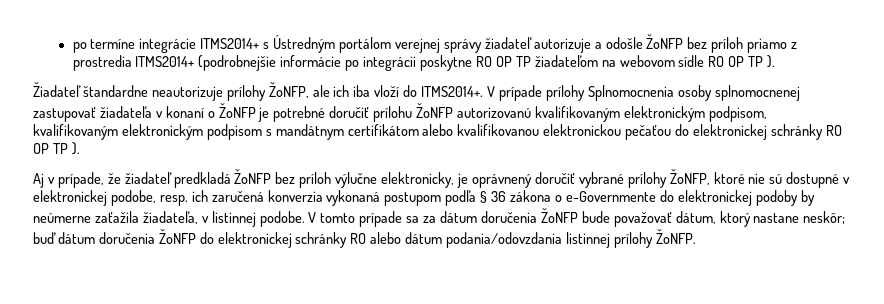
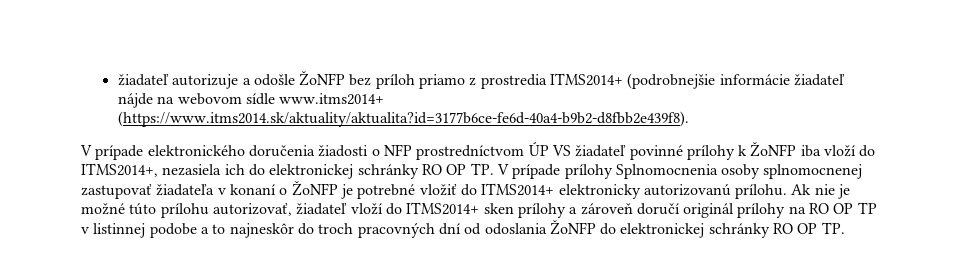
[72,35,482,53] po termíne integrácie ITMS2014+ s Ústredným portálom verejnej správy -> (117, 80) none
[345,55,776,71] [33,82,484,101] po integrácii poskytne RO OP TP žiadateľom na webovom sídle RO OP TP ). // Žiadateľ štandardne neautorizuje prílohy ŽoNFP, ale ich iba vloží do ITMS2014+. -> [794,74,846,86] [117,93,385,108] [117,111,689,127] [80,142,876,160] [81,163,494,179] žiadateľ nájde na webovom sídle www.itms2014+ (https://www.itms2014.sk/aktuality/aktualita?id=3177b6ce-fe6d-40a4-b9b2-d8fbb2e439f8). // V prípade elektronického doručenia žiadosti o NFP prostredníctvom ÚP VS žiadateľ povinné prílohy k ŽoNFP iba vloží do ITMS2014+, nezasiela ich do elektronickej schránky RO OP TP.
[329,103,767,122] [33,124,842,140] [33,142,80,155] [33,169,851,188] [33,190,815,206] [33,208,846,227] [33,229,696,248] doručiť prílohu ŽoNFP autorizovanú kvalifikovaným elektronickým podpisom, kvalifikovaným elektronickým podpisom s mandátnym certifikátom alebo kvalifikovanou elektronickou pečaťou do elektronickej schránky RO OP TP ). // Aj v prípade, že žiadateľ predkladá ŽoNFP bez príloh výlučne elektronicky, je oprávnený doručiť vybrané prílohy ŽoNFP, ktoré nie sú dostupné v elektronickej podobe, resp. ich zaručená konverzia vykonaná postupom podľa § 36 zákona o e-Governmente do elektronickej podoby by neúmerne zaťažila žiadateľa, v listinnej podobe. V tomto prípade sa za dátum doručenia ŽoNFP bude považovať dátum, ktorý nastane neskôr; buď dátum doručenia ŽoNFP do elektronickej schránky RO alebo dátum podania/odovzdania listinnej prílohy ŽoNFP. -> [419,183,851,199] [81,202,877,218] [81,220,845,238] vložiť do ITMS2014+ elektronicky autorizovanú prílohu. Ak nie je možné túto prílohu autorizovať, žiadateľ vloží do ITMS2014+ sken prílohy a zároveň doručí originál prílohy na RO OP TP v listinnej podobe a to najneskôr do troch pracovných dní od odoslania ŽoNFP do elektronickej schránky RO OP TP.

